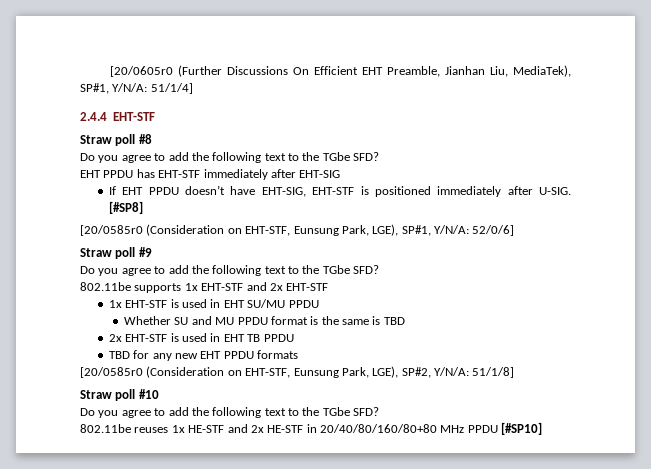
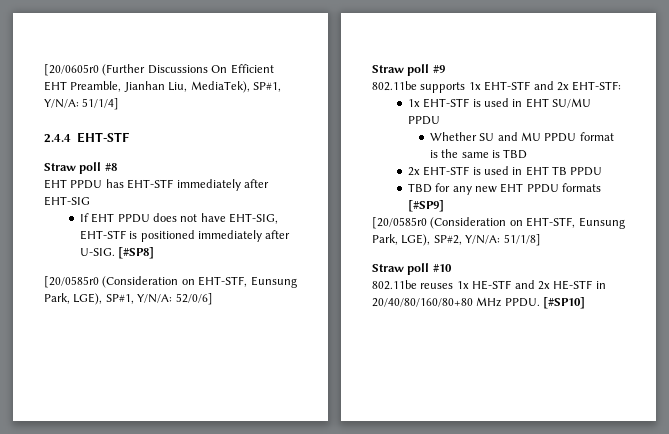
[80,152,380,163] // Do you agree to add the following text to the TGbe SFD? -> (117, 167) none
[185,185,226,195] doesn’t -> [152,213,198,222] does not
[80,265,380,276] // Do you agree to add the following text to the TGbe SFD? -> (445, 69) none
[286,283,329,291] EHT-STF -> [572,81,622,91] EHT-STF:
(299, 354) none -> [407,200,444,212] [#SP9]
[80,407,380,418] // Do you agree to add the following text to the TGbe SFD? -> (452, 268) none
[467,425,498,433] PPDU -> [504,298,540,307] PPDU.

